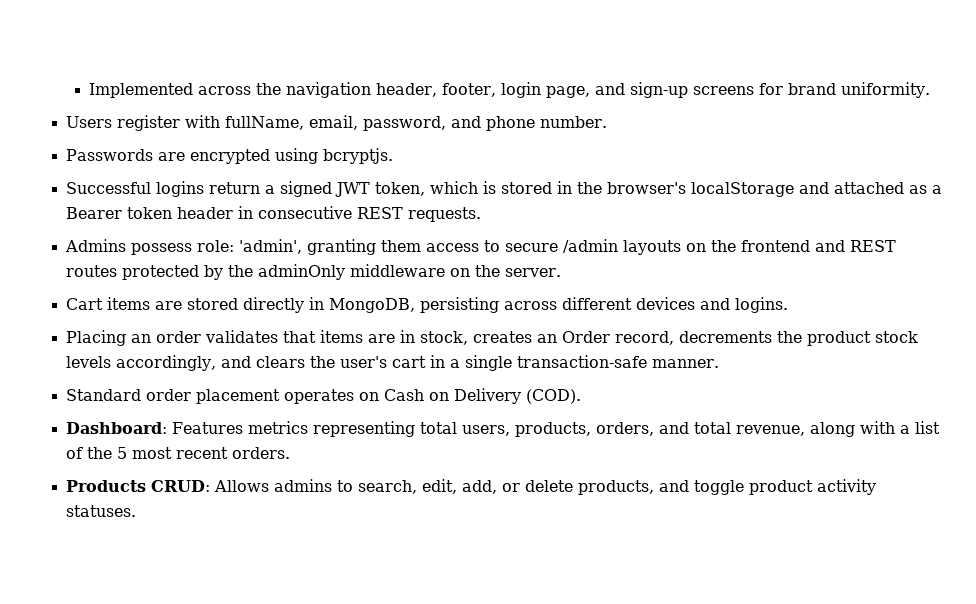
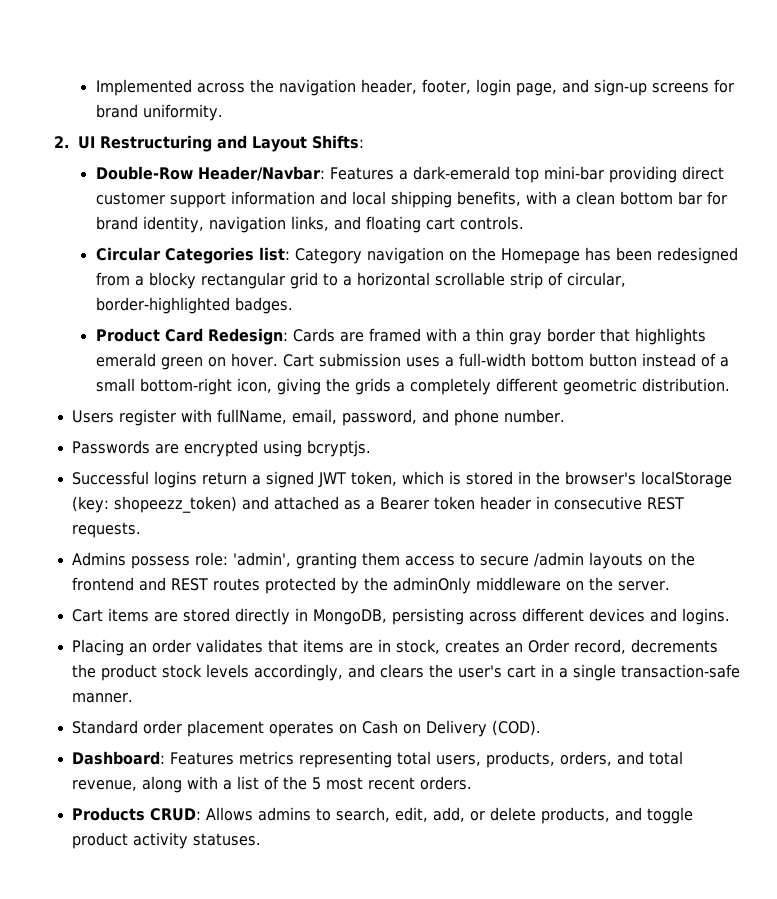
(930, 90) none -> [54,135,364,152] [95,166,724,183] [95,191,727,208] [95,216,524,233] [95,247,738,264] [95,272,626,289] [95,297,293,314] [95,328,706,345] [95,353,729,370] [95,378,730,395] // 2. UI Restructuring and Layout Shifts: // Double-Row Header/Navbar: Features a dark-emerald top mini-bar providing direct customer support information and local shipping benefits, with a clean bottom bar for brand identity, navigation links, and floating cart controls. // Circular Categories list: Category navigation on the Homepage has been redesigned from a blocky rectangular grid to a horizontal scrollable strip of circular, border-highlighted badges. // Product Card Redesign: Cards are framed with a thin gray border that highlights emerald green on hover. Cart submission uses a full-width bottom button instead of a small bottom-right icon, giving the grids a completely different geometric distribution.
(795, 189) none -> [72,496,238,513] (key: shopeezz_token)

